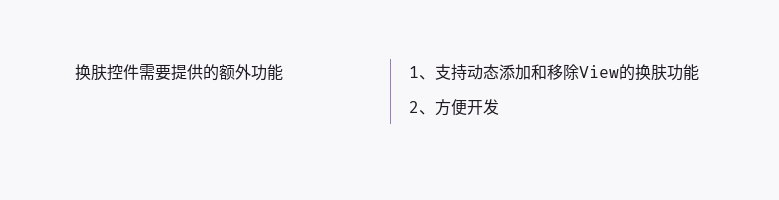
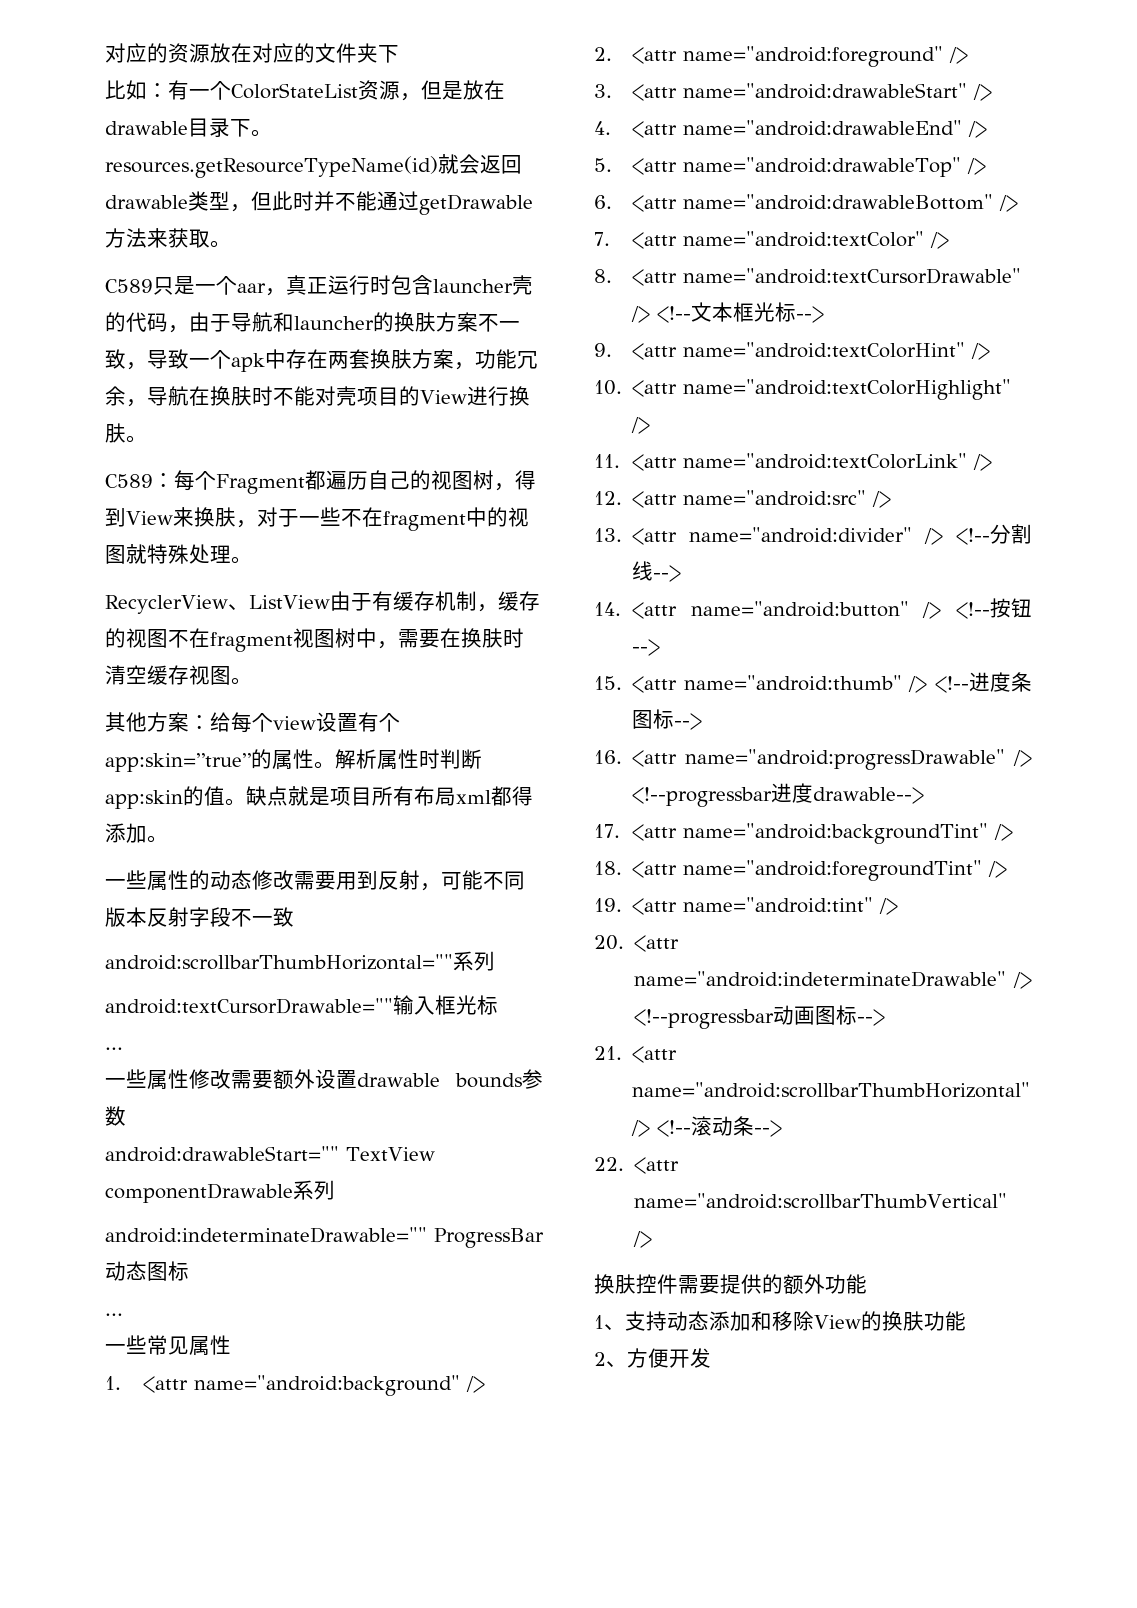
(75, 72) none -> [105,43,399,63] [105,80,505,101] [105,118,272,137] [105,154,522,178] [105,191,533,215] [105,228,231,248] [105,275,533,296] [105,312,520,333] [105,349,538,372] [105,386,530,407] [105,423,147,443] [105,470,536,494] [105,507,529,531] [105,544,252,564] [105,591,540,614] [105,628,524,652] [105,665,252,685] [105,712,400,733] [105,749,482,772] [105,786,533,809] [105,823,168,843] [105,870,525,891] [105,907,294,927] [105,951,495,971] [105,995,498,1015] [105,1047,123,1050] [105,1069,543,1090] [105,1106,126,1126] [105,1146,435,1162] [105,1180,335,1203] [105,1227,544,1248] [105,1261,189,1281] [105,1313,123,1316] [105,1335,231,1356] [105,1375,485,1396] [594,46,968,67] [594,83,992,101] [594,120,987,138] [594,157,986,177] [594,194,1018,212] [594,231,949,249] [594,268,1021,286] [630,302,824,323] [594,342,990,360] [594,379,1012,400] [631,417,651,434] [594,453,992,471] [594,490,892,508] [594,524,1032,545] [632,561,682,582] [594,598,1032,619] [631,639,660,656] [594,672,1032,693] [632,709,703,730] [594,749,1032,770] [632,783,925,807] [594,823,1013,844] [594,860,1008,881] [594,897,899,915] [594,935,680,952] [634,971,1032,989] [634,1005,886,1029] [594,1046,678,1063] [632,1082,1031,1098] [631,1116,783,1137] [594,1157,680,1174] [634,1193,1008,1209] [633,1231,653,1248] 对应的资源放在对应的文件夹下 // 比如：有一个ColorStateList资源，但是放在drawable目录下。resources.getResourceTypeName(id)就会返回drawable类型，但此时并不能通过getDrawable方法来获取。 // C589只是一个aar，真正运行时包含launcher壳的代码，由于导航和launcher的换肤方案不一致，导致一个apk中存在两套换肤方案，功能冗余，导航在换肤时不能对壳项目的View进行换肤。 // C589：每个Fragment都遍历自己的视图树，得到View来换肤，对于一些不在fragment中的视图就特殊处理。 // RecyclerView、ListView由于有缓存机制，缓存的视图不在fragment视图树中，需要在换肤时清空缓存视图。 // 其他方案：给每个view设置有个app:skin=”true”的属性。解析属性时判断app:skin的值。缺点就是项目所有布局xml都得添加。 // 一些属性的动态修改需要用到反射，可能不同版本反射字段不一致 // android:scrollbarThumbHorizontal=""系列 // android:textCursorDrawable=""输入框光标 // ... // 一些属性修改需要额外设置drawable bounds参数 // android:drawableStart="" TextView componentDrawable系列 // android:indeterminateDrawable="" ProgressBar动态图标 // ... // 一些常见属性 // 1. <attr name="android:background" /> // 2. <attr name="android:foreground" /> // 3. <attr name="android:drawableStart" /> // 4. <attr name="android:drawableEnd" /> // 5. <attr name="android:drawableTop" /> // 6. <attr name="android:drawableBottom" /> // 7. <attr name="android:textColor" /> // 8. <attr name="android:textCursorDrawable" /> <!--文本框光标--> // 9. <attr name="android:textColorHint" /> // 10. <attr name="android:textColorHighlight" /> // 11. <attr name="android:textColorLink" /> // 12. <attr name="android:src" /> // 13. <attr name="android:divider" /> <!--分割线--> // 14. <attr name="android:button" /> <!--按钮--> // 15. <attr name="android:thumb" /> <!--进度条图标--> // 16. <attr name="android:progressDrawable" /> <!--progressbar进度drawable--> // 17. <attr name="android:backgroundTint" /> // 18. <attr name="android:foregroundTint" /> // 19. <attr name="android:tint" /> // 20. <attr name="android:indeterminateDrawable" /> <!--progressbar动画图标--> // 21. <attr name="android:scrollbarThumbHorizontal" /> <!--滚动条--> // 22. <attr name="android:scrollbarThumbVertical" /> //

